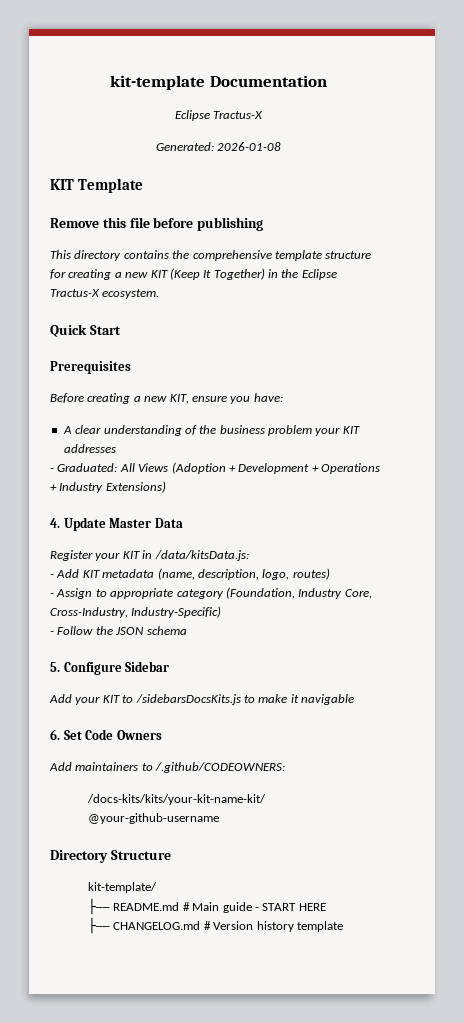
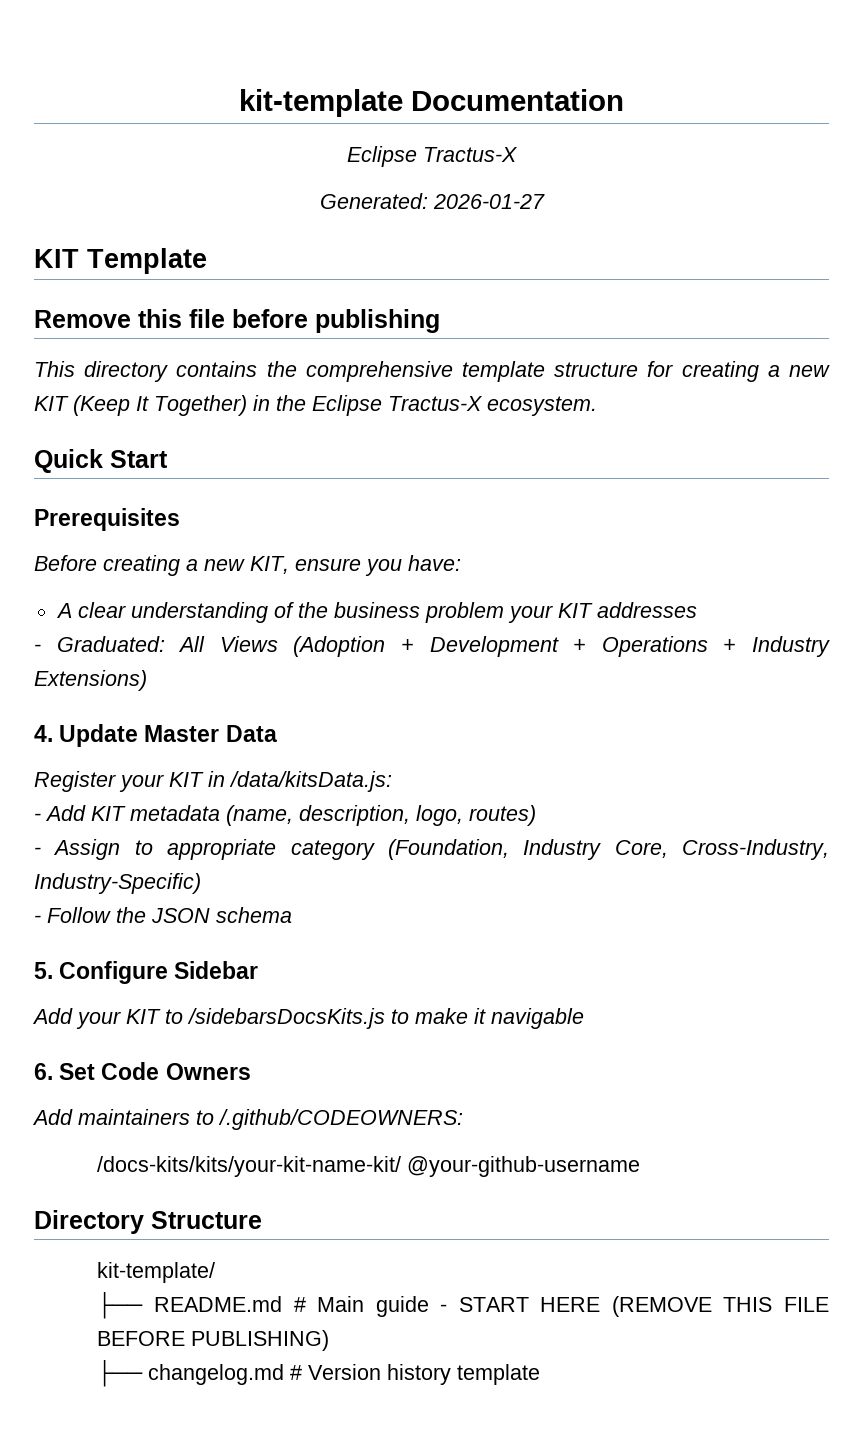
[217,142,282,151] 2026-01-08 -> [432,194,545,209] 2026-01-27
[88,917,201,934] // ├── CHANGELOG.md -> [611,1296,830,1317] [97,1330,330,1351] [97,1360,285,1387] (REMOVE THIS FILE BEFORE PUBLISHING) // ├── changelog.md

